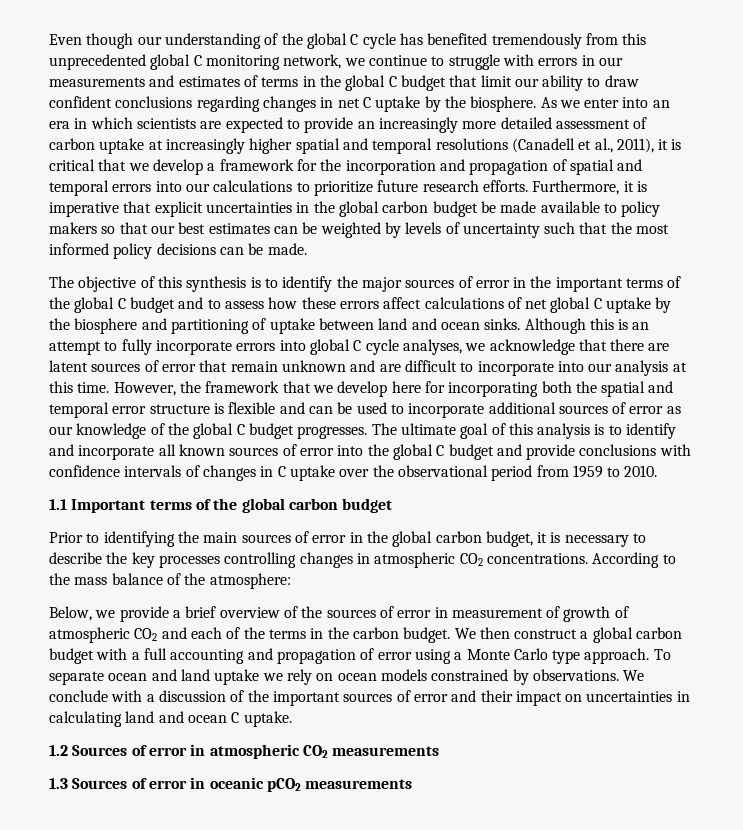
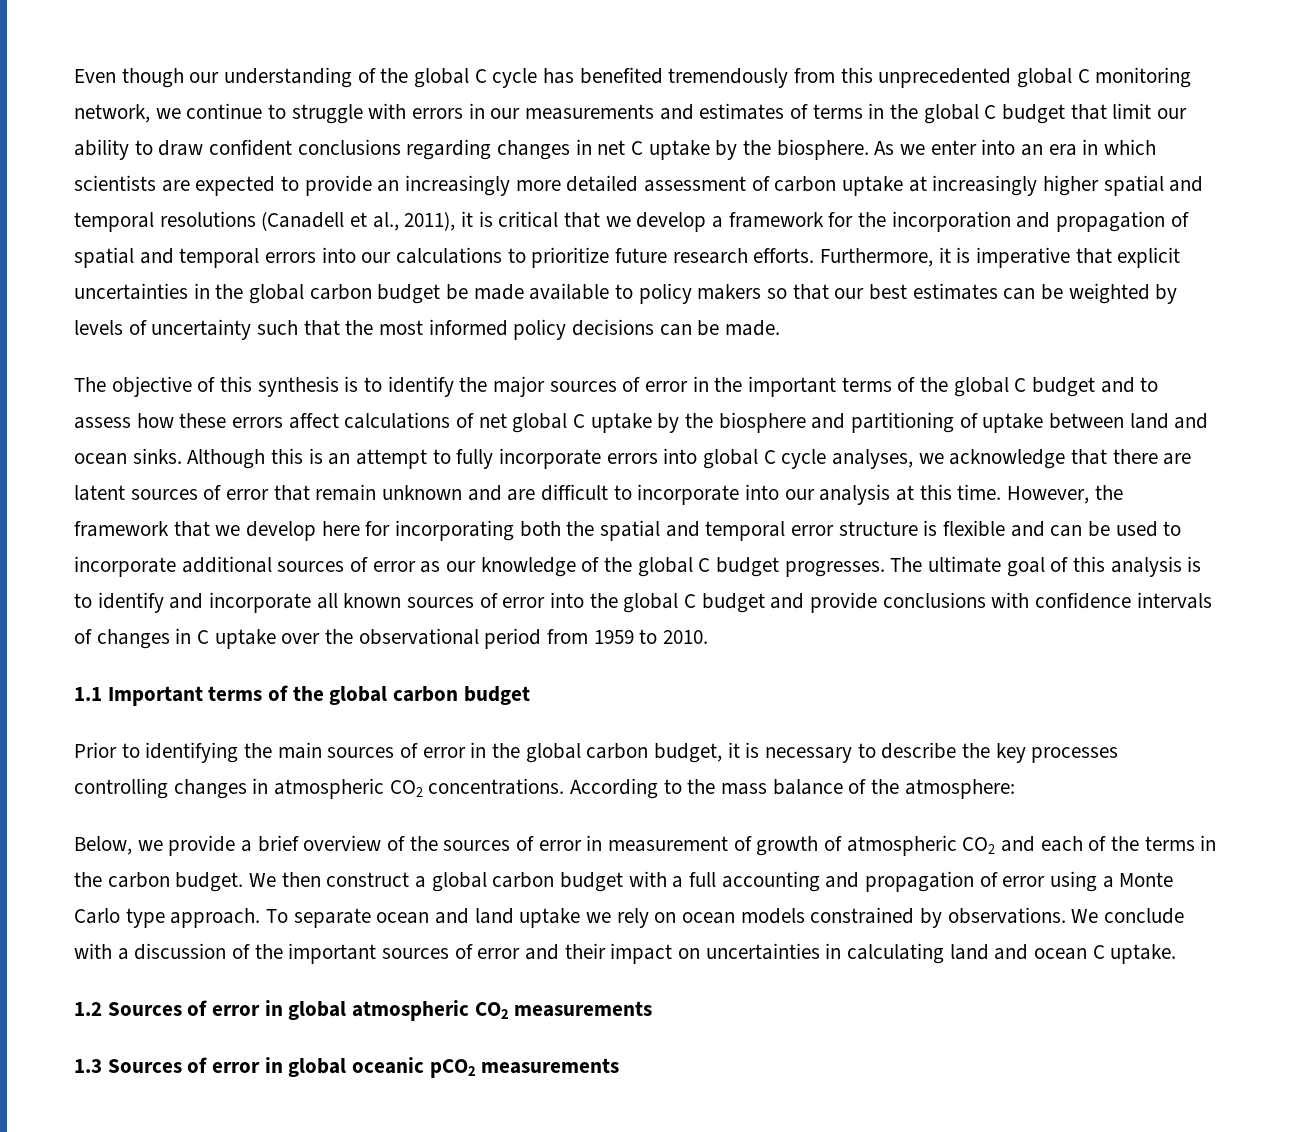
(206, 750) none -> [288,1001,347,1020] global
(206, 783) none -> [288,1058,347,1077] global

